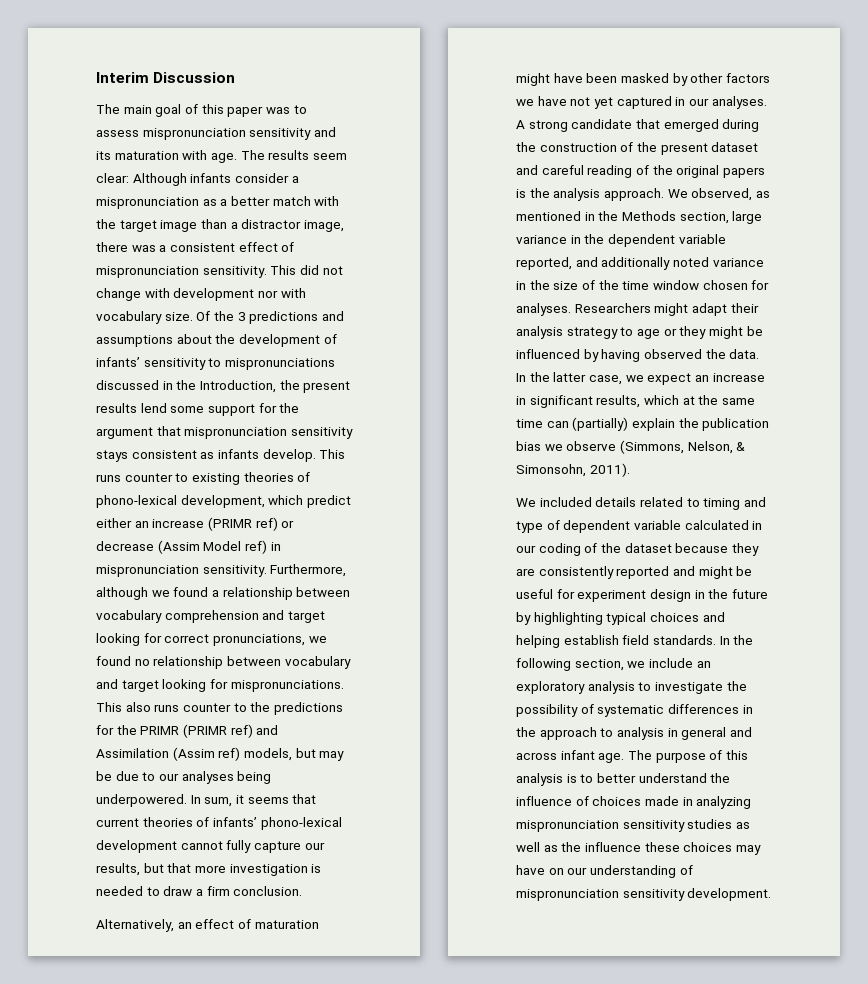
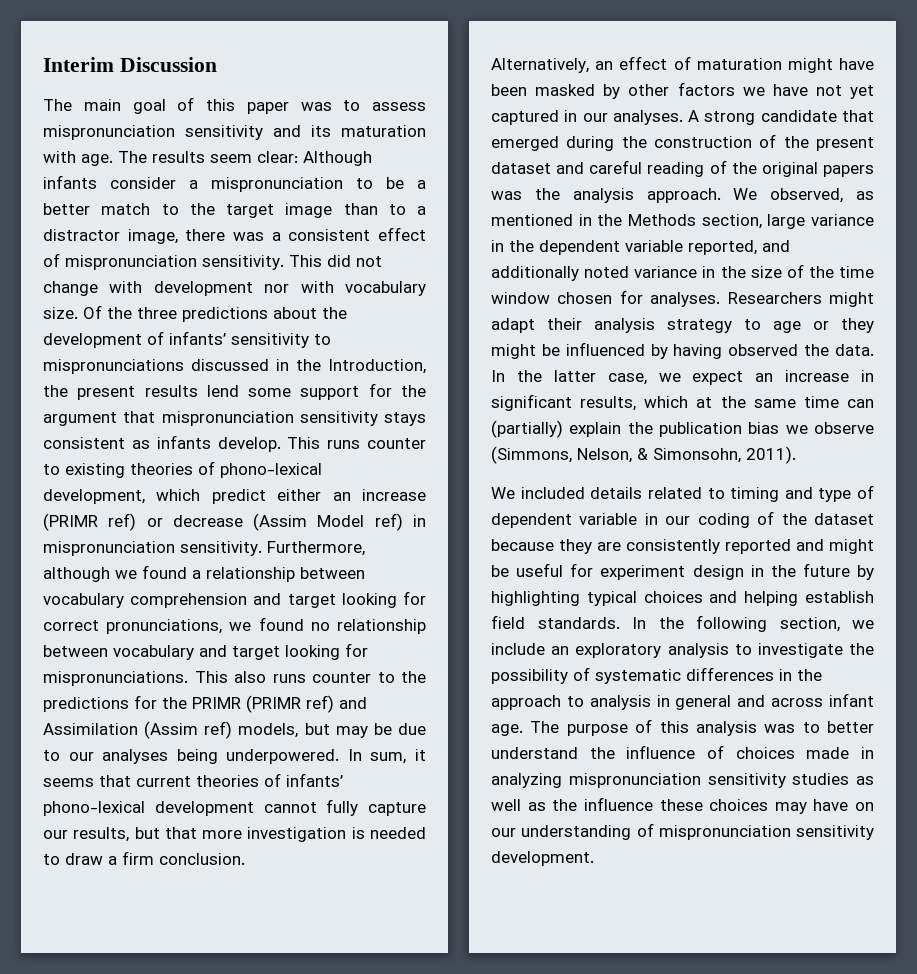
[202,199,217,206] as -> [356,177,404,189] to be
[314,196,340,206] with -> [161,204,179,215] to
(227, 224) none -> [388,204,406,215] to
[237,311,344,324] [96,335,173,347] 3 predictions and assumptions -> [137,307,268,322] three predictions
[516,189,526,198] is -> [491,191,522,200] was
[684,520,749,530] calculated -> (638, 519) none
[566,774,577,783] is -> [764,724,796,733] was

